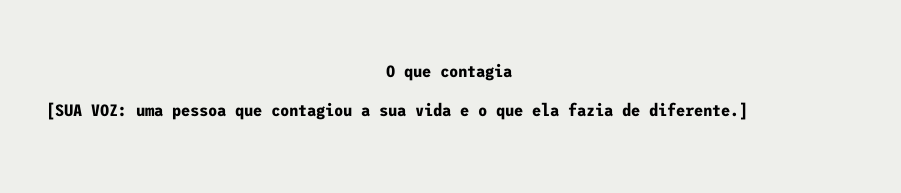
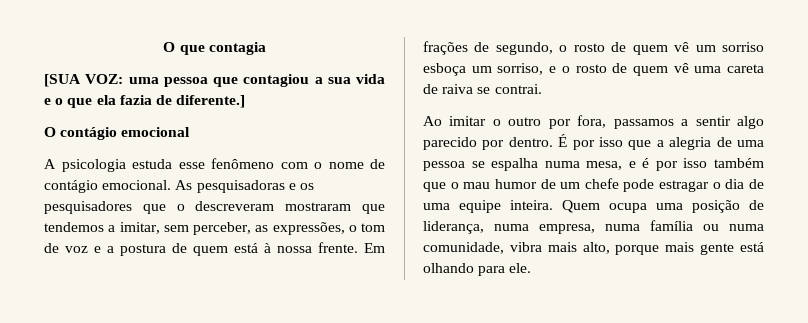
(748, 111) none -> [44,127,191,140] [44,158,385,172] [44,180,314,193] [44,201,385,214] [44,222,385,235] [44,242,385,256] [423,41,764,55] [423,63,764,76] [423,84,542,94] [423,115,764,129] [423,134,764,150] [423,158,764,171] [423,178,764,192] [423,200,764,213] [423,220,764,234] [423,242,764,255] [423,263,532,276] // O contágio emocional // A psicologia estuda esse fenômeno com o nome de contágio emocional. As pesquisadoras e os pesquisadores que o descreveram mostraram que tendemos a imitar, sem perceber, as expressões, o tom de voz e a postura de quem está à nossa frente. Em frações de segundo, o rosto de quem vê um sorriso esboça um sorriso, e o rosto de quem vê uma careta de raiva se contrai. // Ao imitar o outro por fora, passamos a sentir algo parecido por dentro. É por isso que a alegria de uma pessoa se espalha numa mesa, e é por isso também que o mau humor de um chefe pode estragar o dia de uma equipe inteira. Quem ocupa uma posição de liderança, numa empresa, numa família ou numa comunidade, vibra mais alto, porque mais gente está olhando para ele.

